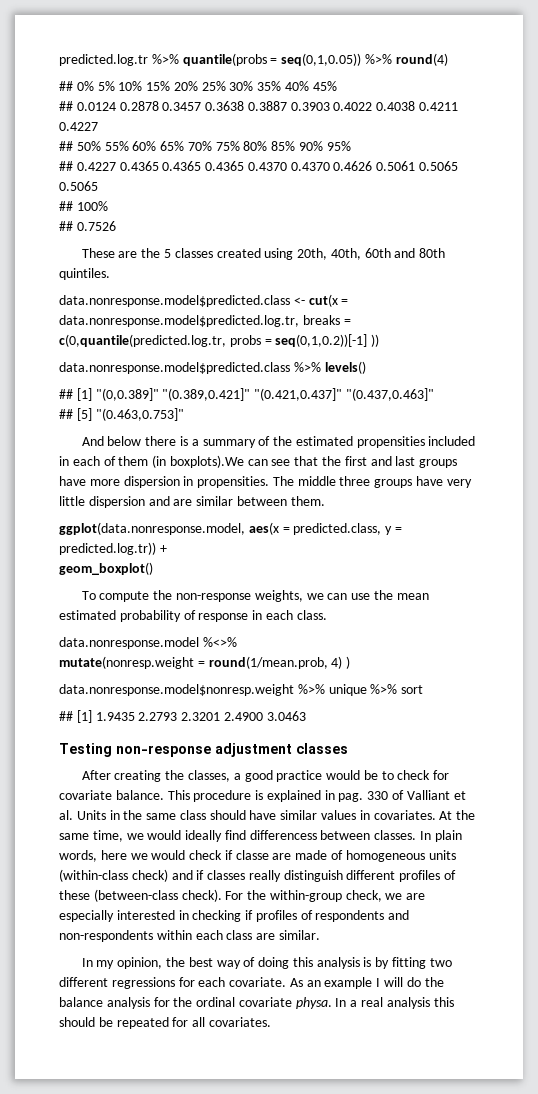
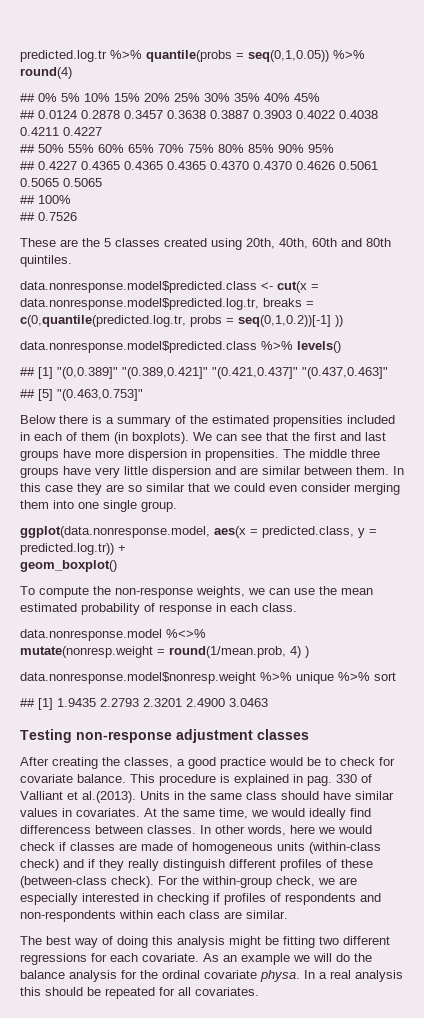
[81,436,142,446] And below -> [20,415,56,424] Below
[169,455,244,468] boxplots).We -> [132,432,212,444] boxplots). We
(325, 501) none -> [393,466,404,475] [20,483,400,495] [20,500,177,512] In this case they are so similar that we could even consider merging them into one single group.
[59,810,73,820] al. -> [82,791,136,803] al.(2013).
[434,830,462,842] plain -> [215,825,245,834] other
[235,850,269,860] classe -> [70,842,115,851] classes
[207,870,246,880] classes -> [99,859,124,871] they
[81,957,185,969] In my opinion, the -> [20,936,42,945] The
[363,957,390,969] is by -> [229,936,279,948] might be
[376,978,381,987] I -> [293,955,310,962] we

